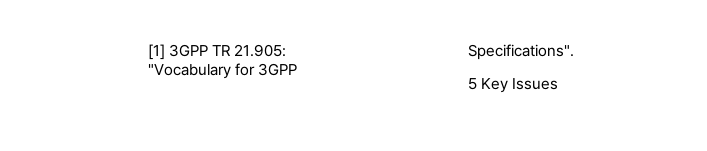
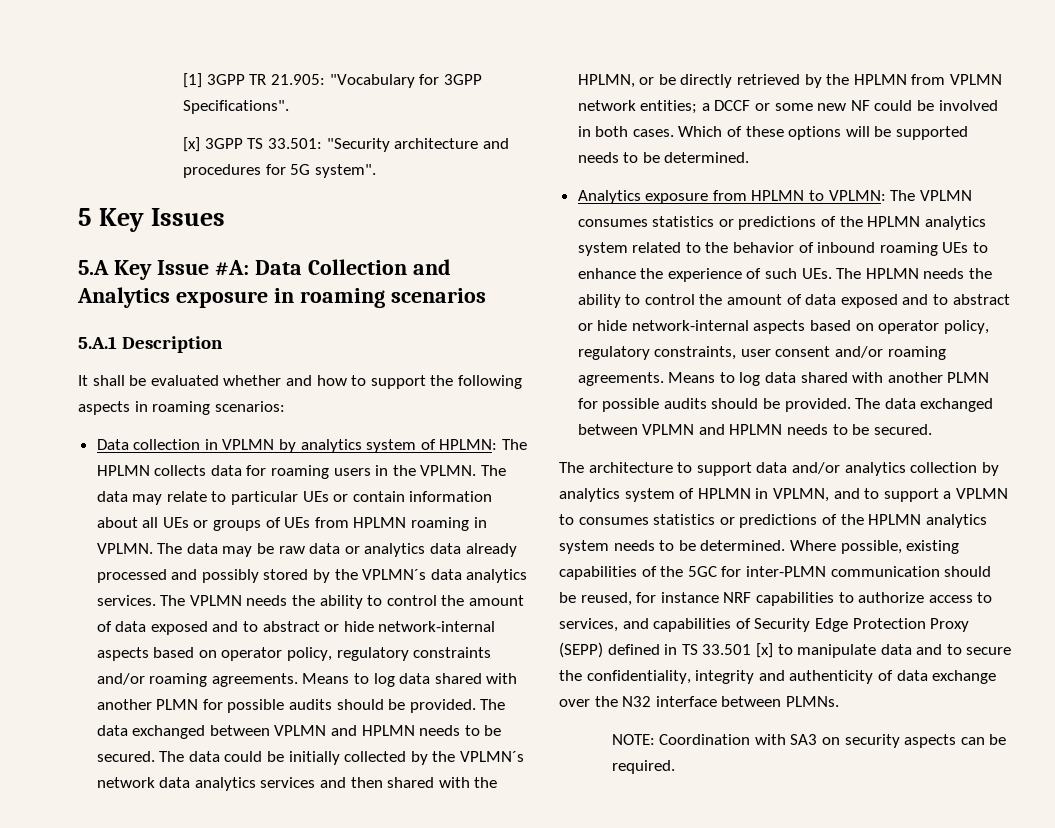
[467,78,558,93] 5 Key Issues -> [183,137,509,152] [183,164,376,178] [78,208,225,232] [78,259,451,280] [77,287,486,308] [78,336,224,353] [78,375,522,389] [78,401,285,415] [96,439,528,453] [96,465,507,479] [96,491,493,505] [96,517,487,531] [96,543,517,557] [96,569,528,583] [96,595,525,609] [96,621,496,635] [96,647,492,661] [96,673,518,687] [96,699,506,713] [96,725,502,739] [96,751,525,765] [96,777,498,791] [577,74,1003,88] [577,100,998,114] [577,126,969,140] [577,152,750,163] [577,190,972,204] [577,216,986,230] [577,242,989,256] [577,268,993,282] [577,294,1010,308] [577,320,989,334] [577,346,946,360] [577,372,990,386] [577,398,994,412] [577,424,932,435] [559,462,999,476] [559,488,1008,502] [559,514,987,528] [559,540,960,554] [559,566,992,580] [559,592,993,606] [559,618,970,632] [559,642,1012,658] [559,670,997,684] [559,696,839,707] [611,734,1007,748] [611,760,675,774] [x] 3GPP TS 33.501: "Security architecture and procedures for 5G system". // 5 Key Issues // 5.A Key Issue #A: Data Collection and Analytics exposure in roaming scenarios // 5.A.1 Description // It shall be evaluated whether and how to support the following aspects in roaming scenarios: // Data collection in VPLMN by analytics system of HPLMN: The HPLMN collects data for roaming users in the VPLMN. The data may relate to particular UEs or contain information about all UEs or groups of UEs from HPLMN roaming in VPLMN. The data may be raw data or analytics data already processed and possibly stored by the VPLMN´s data analytics services. The VPLMN needs the ability to control the amount of data exposed and to abstract or hide network-internal aspects based on operator policy, regulatory constraints and/or roaming agreements. Means to log data shared with another PLMN for possible audits should be provided. The data exchanged between VPLMN and HPLMN needs to be secured. The data could be initially collected by the VPLMN´s network data analytics services and then shared with the HPLMN, or be directly retrieved by the HPLMN from VPLMN network entities; a DCCF or some new NF could be involved in both cases. Which of these options will be supported needs to be determined. // Analytics exposure from HPLMN to VPLMN: The VPLMN consumes statistics or predictions of the HPLMN analytics system related to the behavior of inbound roaming UEs to enhance the experience of such UEs. The HPLMN needs the ability to control the amount of data exposed and to abstract or hide network-internal aspects based on operator policy, regulatory constraints, user consent and/or roaming agreements. Means to log data shared with another PLMN for possible audits should be provided. The data exchanged between VPLMN and HPLMN needs to be secured. // The architecture to support data and/or analytics collection by analytics system of HPLMN in VPLMN, and to support a VPLMN to consumes statistics or predictions of the HPLMN analytics system needs to be determined. Where possible, existing capabilities of the 5GC for inter-PLMN communication should be reused, for instance NRF capabilities to authorize access to services, and capabilities of Security Edge Protection Proxy (SEPP) defined in TS 33.501 [x] to manipulate data and to secure the confidentiality, integrity and authenticity of data exchange over the N32 interface between PLMNs. // NOTE: Coordination with SA3 on security aspects can be required.

